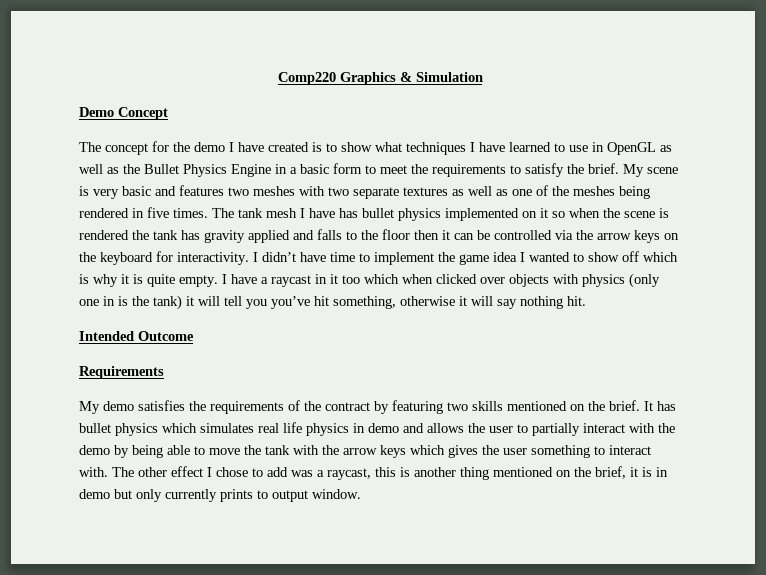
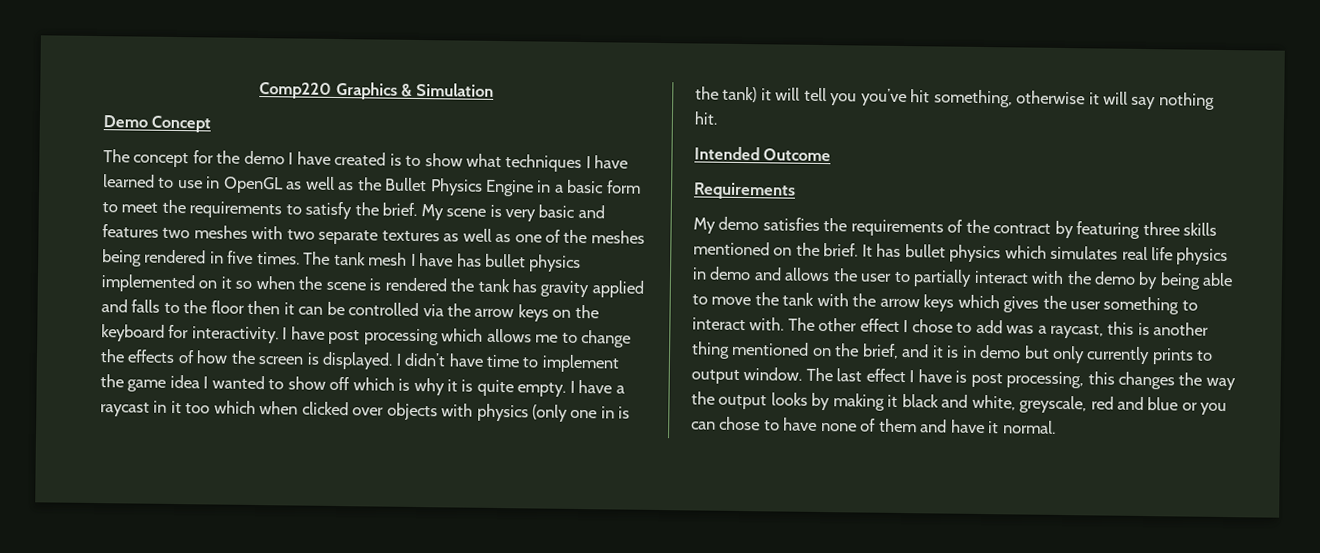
(258, 257) none -> [290,326,632,348] [100,349,402,370] have post processing which allows me to change the effects of how the screen is displayed. I
[447,402,468,411] two -> [1142,221,1180,236] three
(626, 472) none -> [902,344,930,358] and
(361, 494) none -> [805,367,1236,391] [691,391,1228,416] [691,416,1056,434] The last effect I have is post processing, this changes the way the output looks by making it black and white, greyscale, red and blue or you can chose to have none of them and have it normal.

